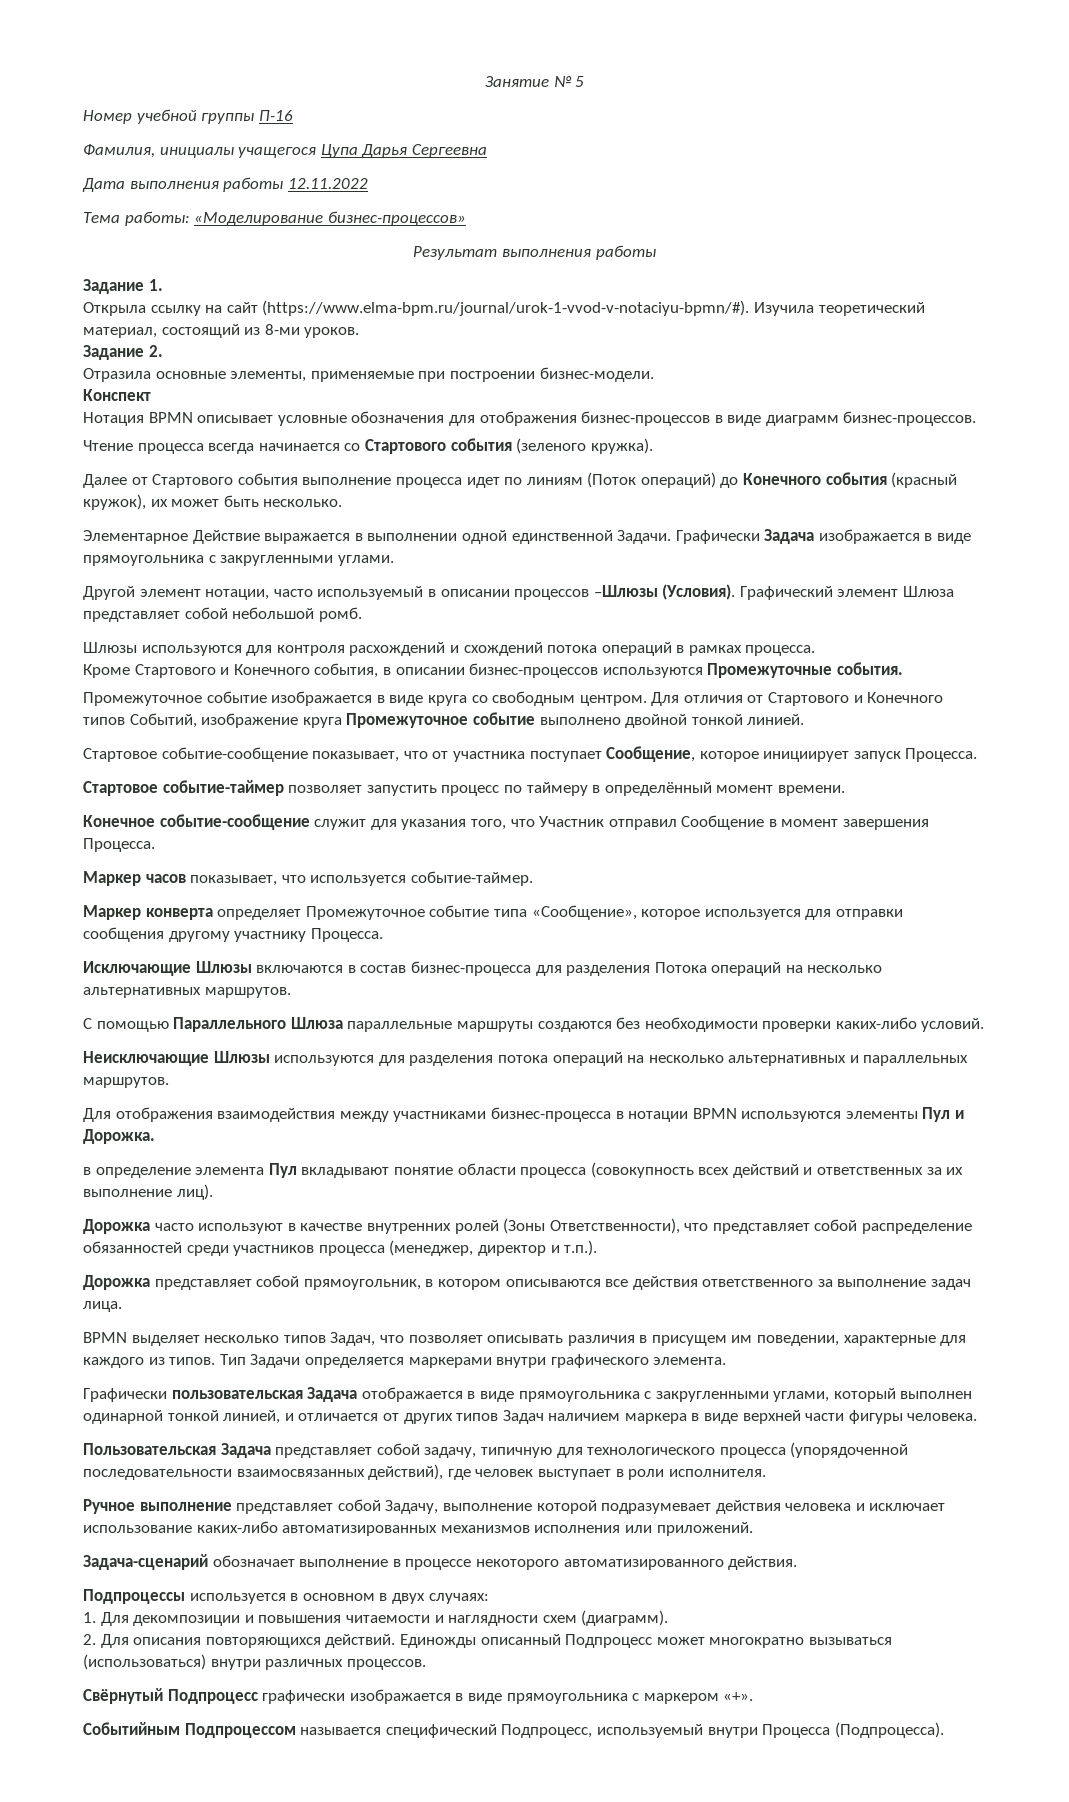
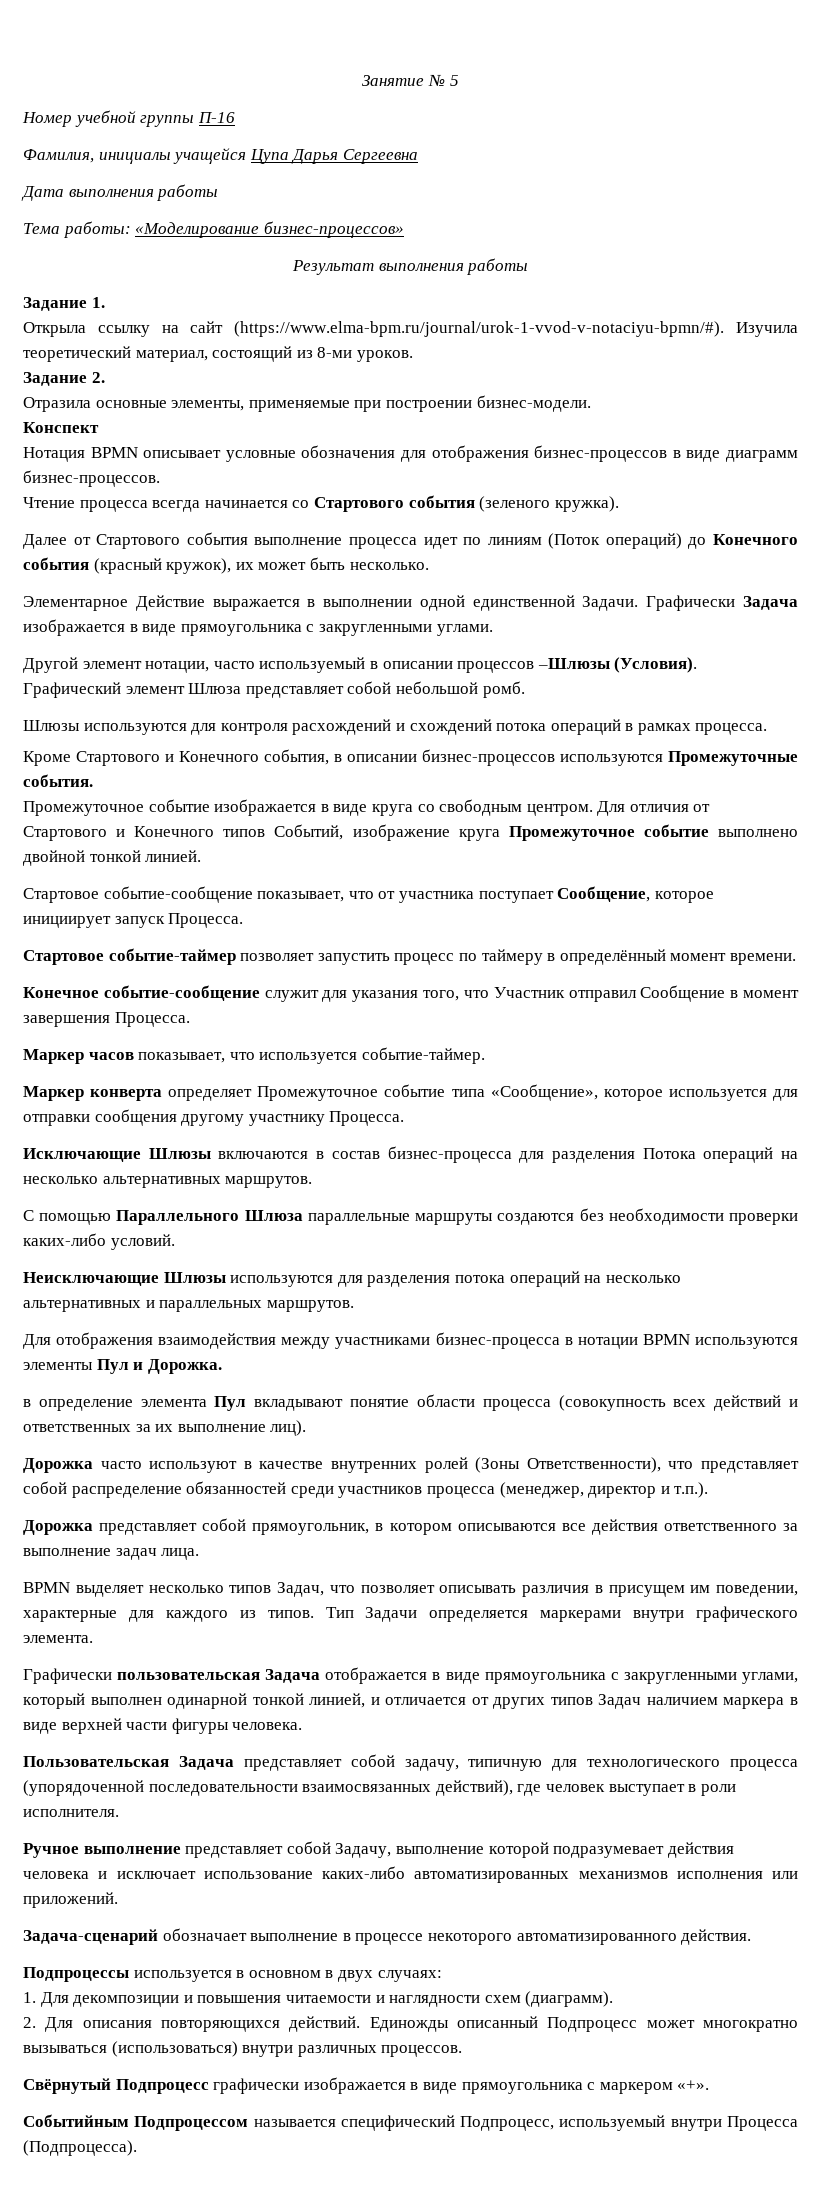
[238,147,317,158] учащегося -> [173,148,247,164] учащейся
[287,178,368,189] 12.11.2022 -> (219, 192) none

